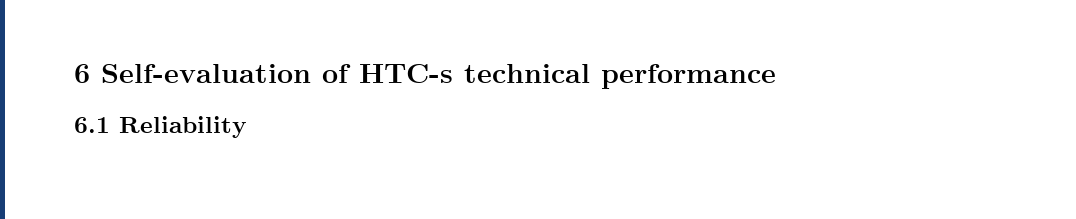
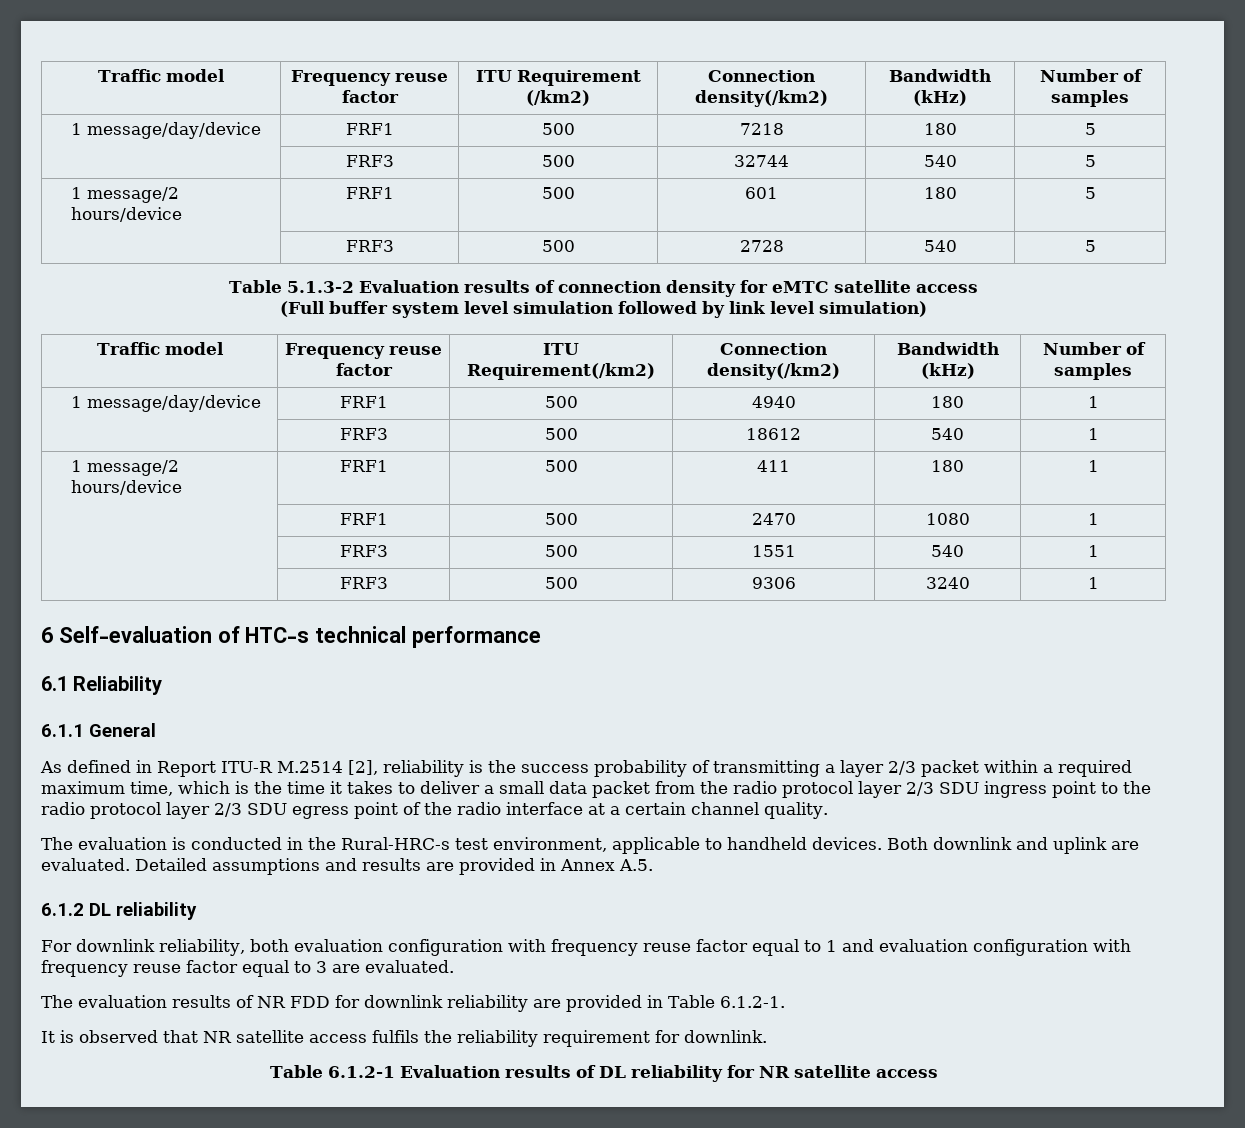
(74, 73) none -> [98,69,225,82] [291,70,448,86] [341,90,399,103] [475,70,641,86] [526,90,590,106] [708,70,815,82] [695,90,828,107] [889,69,991,82] [913,90,967,106] [1039,69,1143,82] [1051,90,1129,107] [70,122,261,139] [345,123,394,135] [541,123,575,135] [739,123,784,135] [923,123,957,135] [1084,123,1096,135] [345,155,394,167] [541,155,575,167] [734,155,789,167] [923,155,957,167] [1084,155,1096,167] [70,187,179,203] [70,207,182,222] [345,187,394,199] [541,187,575,199] [745,187,778,199] [923,187,957,199] [1084,187,1096,199] [345,240,394,252] [541,240,575,252] [739,240,784,252] [923,240,957,252] [1084,240,1096,252] [229,280,978,297] [280,301,927,318] [96,342,224,355] [285,343,442,359] [335,363,393,376] [543,343,579,355] [467,363,655,380] [720,343,827,355] [707,363,840,380] [896,342,999,355] [920,363,975,379] [1042,342,1146,355] [1054,363,1132,380] [70,395,261,412] [339,396,388,408] [544,396,578,408] [751,396,796,408] [931,396,964,408] [1087,396,1099,408] [339,428,388,440] [544,428,578,440] [746,428,801,440] [931,428,964,440] [1087,428,1099,440] [70,460,179,476] [70,480,182,495] [339,460,388,472] [544,460,578,472] [757,460,790,472] [931,460,964,472] [1087,460,1099,472] [339,513,388,525] [544,513,578,525] [751,513,796,525] [925,513,970,525] [1087,513,1099,525] [339,545,388,557] [544,545,578,557] [751,545,796,557] [931,545,964,557] [1087,545,1099,557] [339,577,388,589] [544,577,578,589] [751,577,796,589] [925,577,970,589] [1087,577,1099,589] Traffic model | Frequency reuse factor | ITU Requirement (/km2) | Connection density(/km2) | Bandwidth (kHz) | Number of samples // 1 message/day/device | FRF1 | 500 | 7218 | 180 | 5 // | FRF3 | 500 | 32744 | 540 | 5 // 1 message/2 hours/device | FRF1 | 500 | 601 | 180 | 5 // | FRF3 | 500 | 2728 | 540 | 5 // Table 5.1.3-2 Evaluation results of connection density for eMTC satellite access // (Full buffer system level simulation followed by link level simulation) // Traffic model | Frequency reuse factor | ITU Requirement(/km2) | Connection density(/km2) | Bandwidth (kHz) | Number of samples // 1 message/day/device | FRF1 | 500 | 4940 | 180 | 1 // | FRF3 | 500 | 18612 | 540 | 1 // 1 message/2 hours/device | FRF1 | 500 | 411 | 180 | 1 // | FRF1 | 500 | 2470 | 1080 | 1 // | FRF3 | 500 | 1551 | 540 | 1 // | FRF3 | 500 | 9306 | 3240 | 1 //
(247, 127) none -> [41,723,156,737] [40,760,1132,777] [41,781,1151,798] [41,802,828,819] [41,837,1139,854] [41,858,653,875] [41,902,197,920] [41,939,1131,956] [41,960,454,977] [41,995,785,1012] [41,1030,767,1047] [269,1065,938,1082] // 6.1.1 General // As defined in Report ITU-R M.2514 [2], reliability is the success probability of transmitting a layer 2/3 packet within a required maximum time, which is the time it takes to deliver a small data packet from the radio protocol layer 2/3 SDU ingress point to the radio protocol layer 2/3 SDU egress point of the radio interface at a certain channel quality. // The evaluation is conducted in the Rural-HRC-s test environment, applicable to handheld devices. Both downlink and uplink are evaluated. Detailed assumptions and results are provided in Annex A.5. // 6.1.2 DL reliability // For downlink reliability, both evaluation configuration with frequency reuse factor equal to 1 and evaluation configuration with frequency reuse factor equal to 3 are evaluated. // The evaluation results of NR FDD for downlink reliability are provided in Table 6.1.2-1. // It is observed that NR satellite access fulfils the reliability requirement for downlink. // Table 6.1.2-1 Evaluation results of DL reliability for NR satellite access

